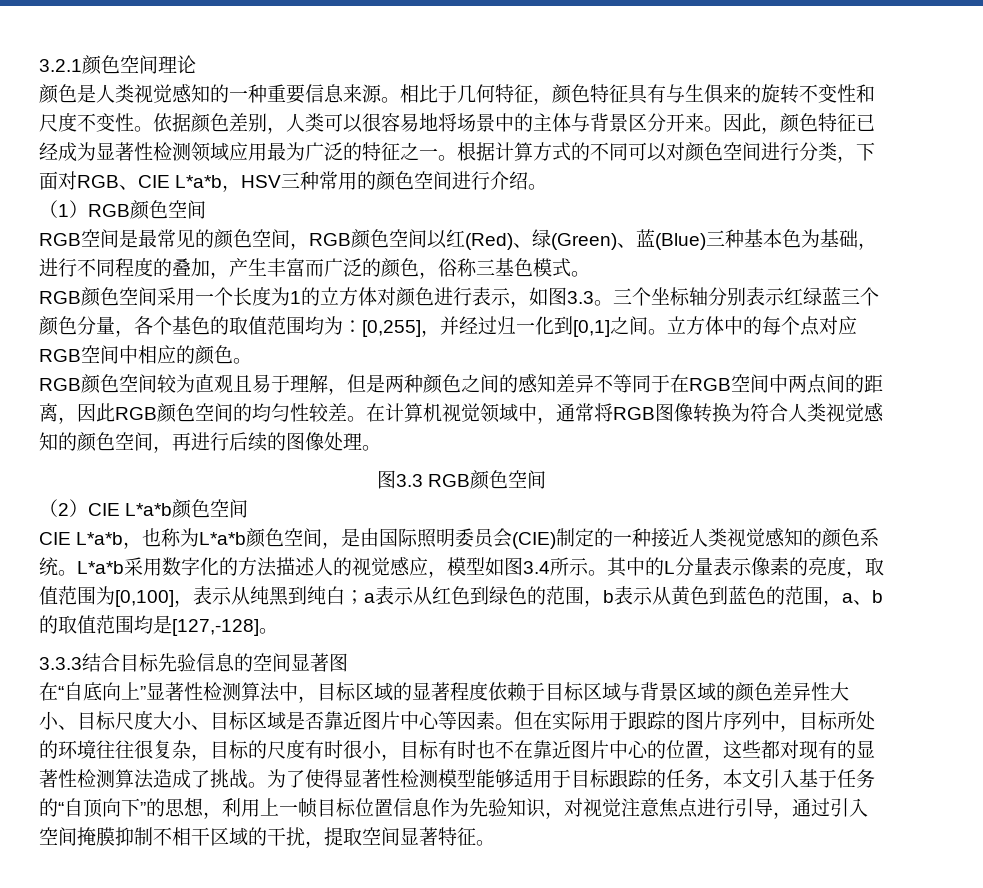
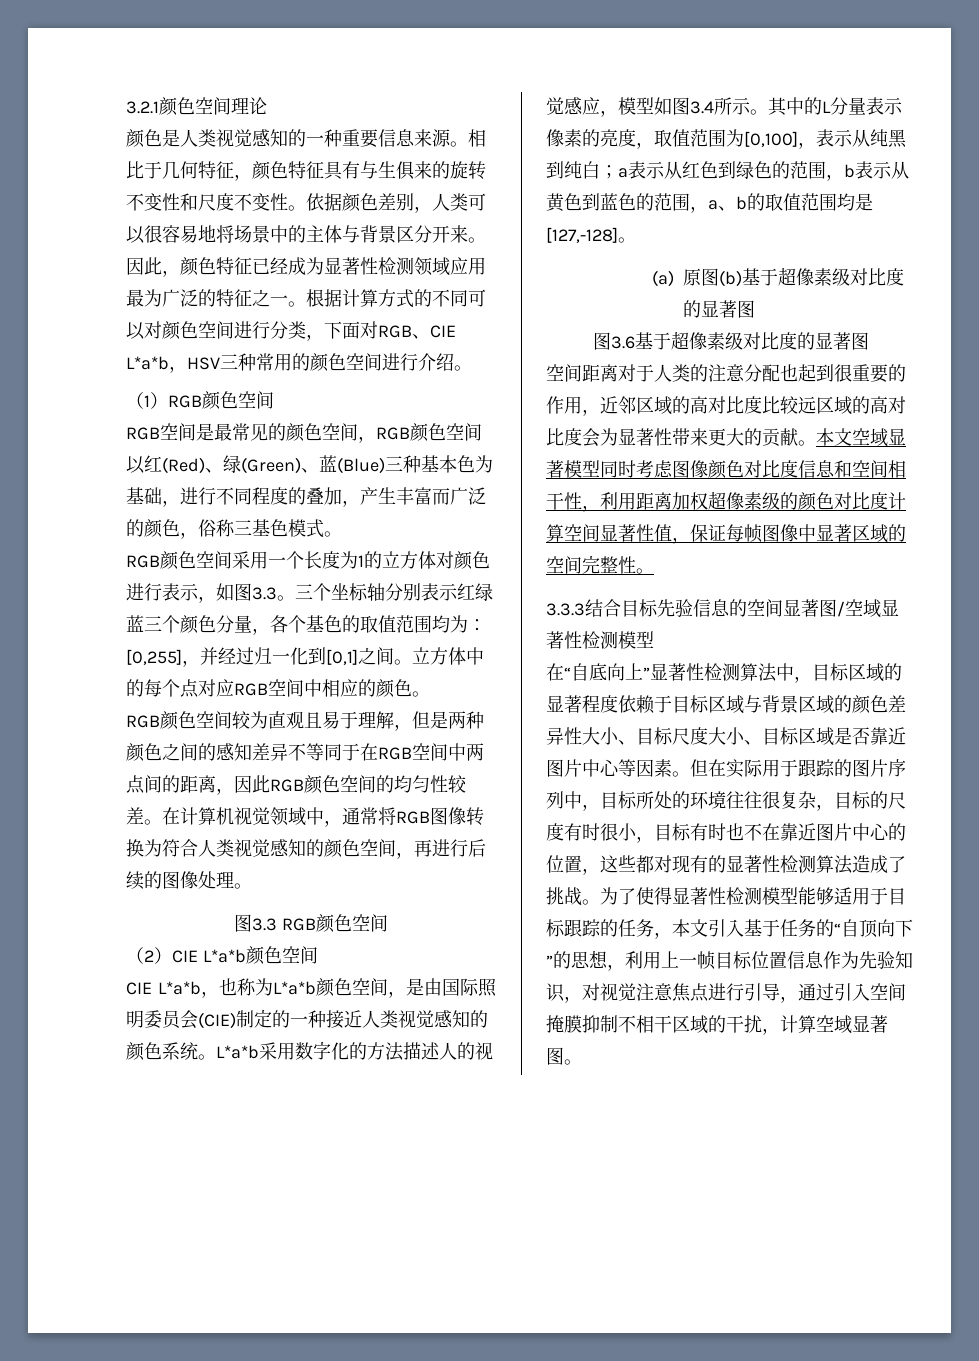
(278, 631) none -> [652,267,905,287] [683,300,756,318] [593,331,869,350] [546,364,906,383] [546,396,906,416] [546,428,906,447] [546,460,906,479] [546,491,906,512] [546,524,906,544] [546,555,654,574] // (a)原图(b)基于超像素级对比度的显著图 // 图3.6基于超像素级对比度的显著图 // 空间距离对于人类的注意分配也起到很重要的作用，近邻区域的高对比度比较远区域的高对比度会为显著性带来更大的贡献。本文空域显著模型同时考虑图像颜色对比度信息和空间相干性，利用距离加权超像素级的颜色对比度计算空间显著性值，保证每帧图像中显著区域的空间完整性。
(348, 662) none -> [837,599,899,618] [546,631,654,649] /空域显著性检测模型
[324,827,476,846] 提取空间显著特征 -> [780,1015,888,1034] [546,1047,564,1065] 计算空域显著图

